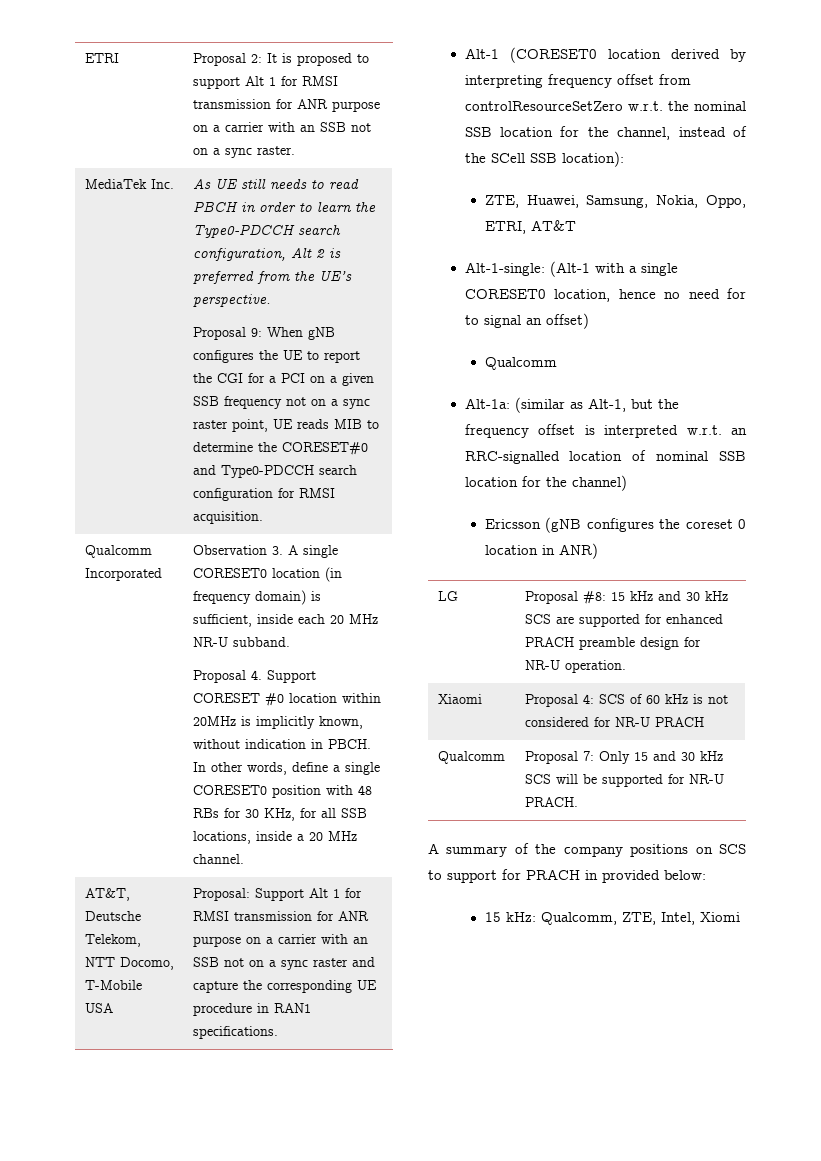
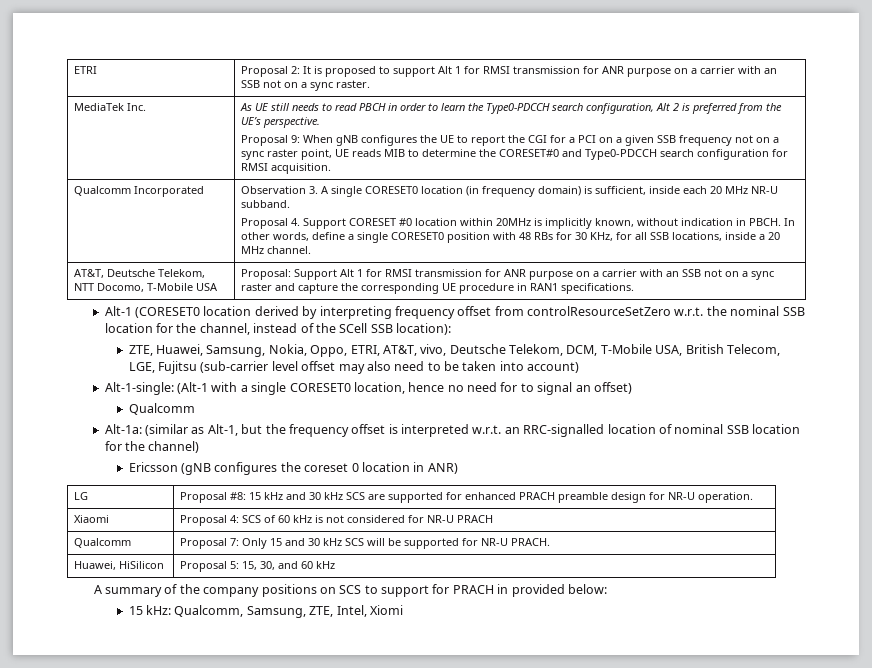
[530,220,576,231] AT&T -> [382,344,780,356] [128,361,580,374] AT&T, vivo, Deutsche Telekom, DCM, T-Mobile USA, British Telecom, LGE, Fujitsu (sub-carrier level offset may also need to be taken into account)
(578, 802) none -> [74,561,165,570] [180,561,336,572] // Huawei, HiSilicon | Proposal 5: 15, 30, and 60 kHz
(617, 918) none -> [246,606,306,618] Samsung,

